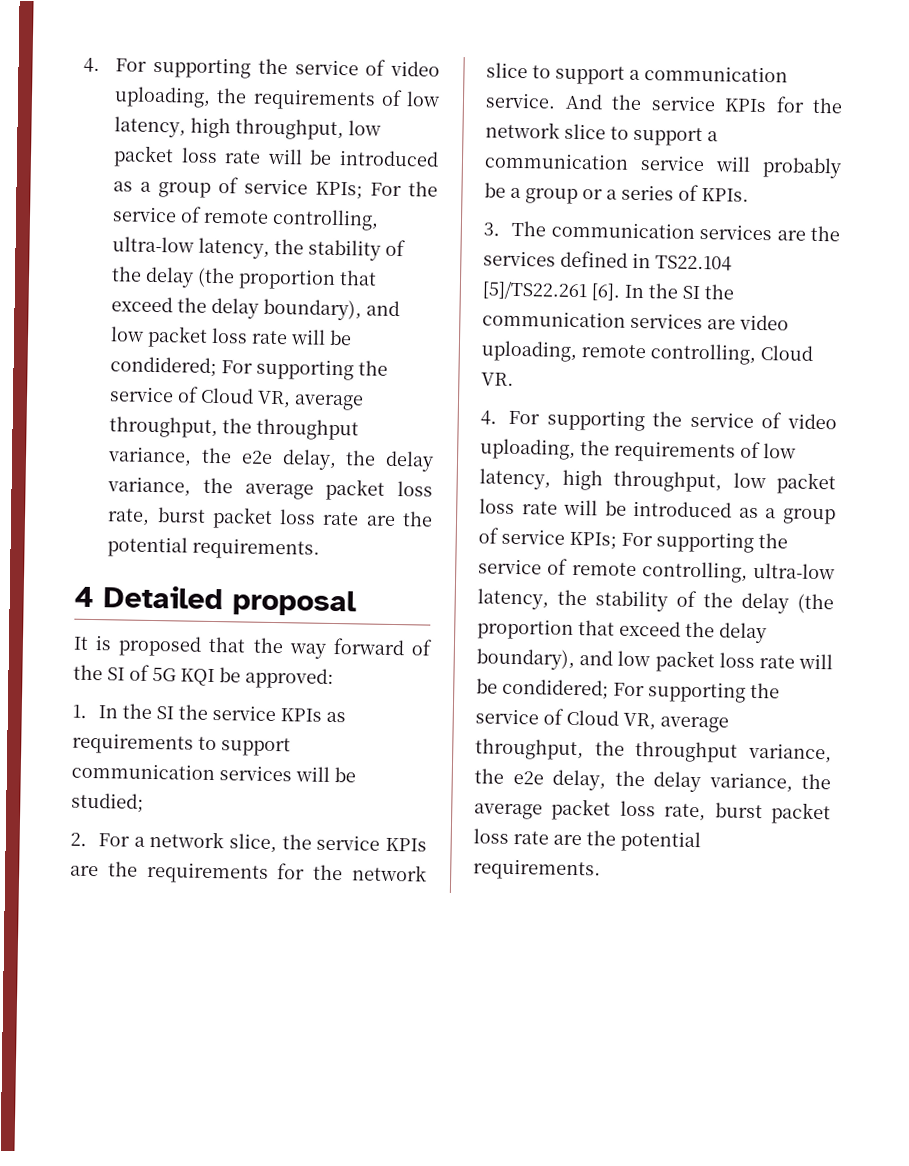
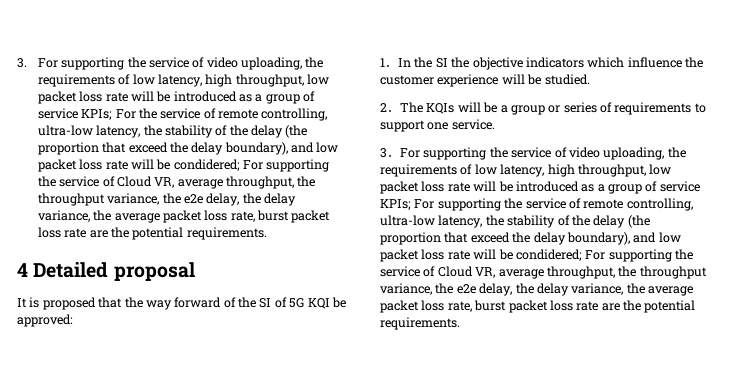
[83,57,100,73] 4. -> [17,58,27,68] 3.
[212,705,346,723] [72,732,291,757] [71,762,356,783] [71,792,144,813] service KPIs as requirements to support communication services will be studied; -> [472,57,703,70] [380,74,590,87] objective indicators which influence the customer experience will be studied.
[98,830,427,854] [70,861,428,884] [486,62,788,85] [485,92,843,114] [485,121,718,147] [484,152,842,179] For a network slice, the service KPIs are the requirements for the network slice to support a communication service. And the service KPIs for the network slice to support a communication service will probably -> [400,102,481,114] The KQIs will
[606,189,617,200] a -> (561, 109) none
[701,188,749,202] [483,220,840,242] [483,250,732,271] [482,280,734,301] [482,310,789,331] [481,340,813,365] [481,372,514,386] [480,410,491,425] KPIs. // 3．The communication services are the services defined in TS22.104 [5]/TS22.261 [6]. In the SI the communication services are video uploading, remote controlling, Cloud VR. // 4 -> [614,102,706,115] [380,119,495,132] [380,148,387,158] requirements to support one service. // 3

